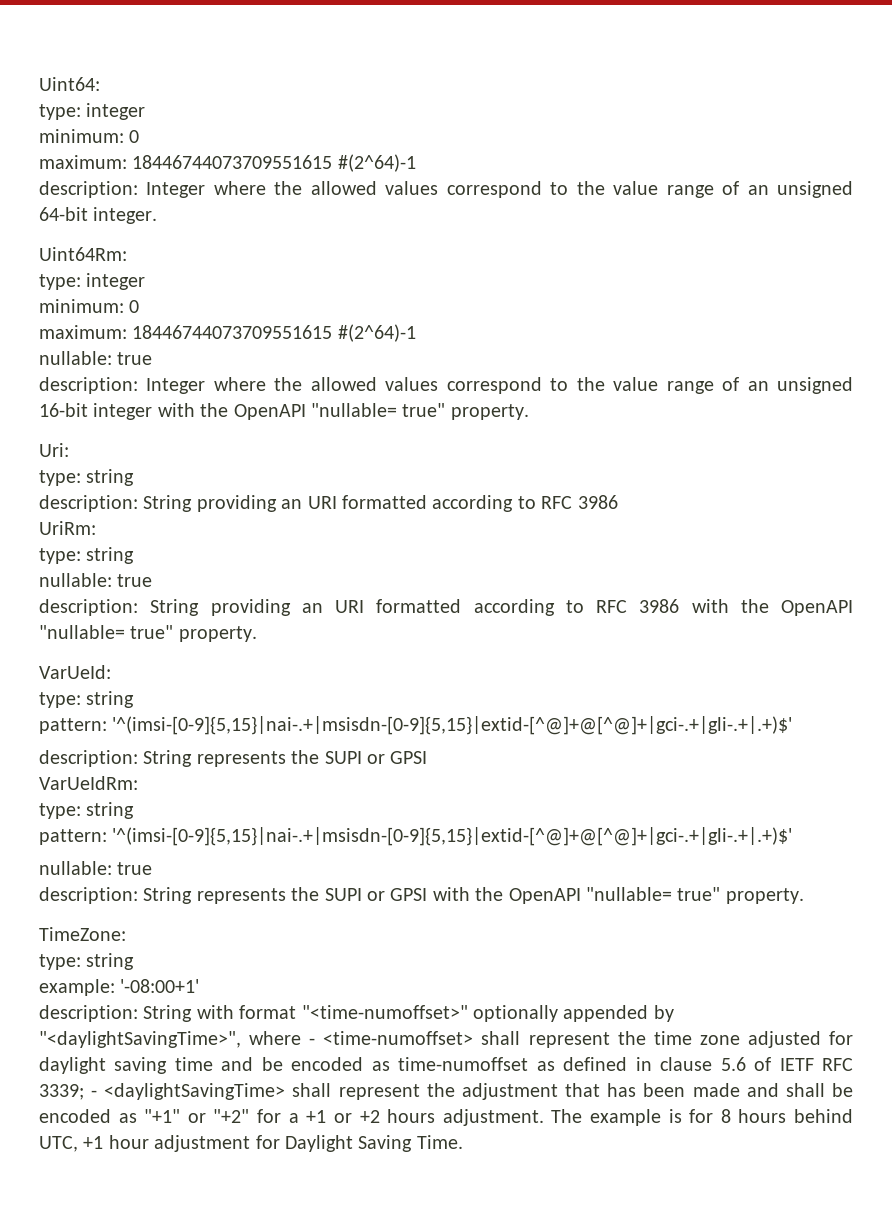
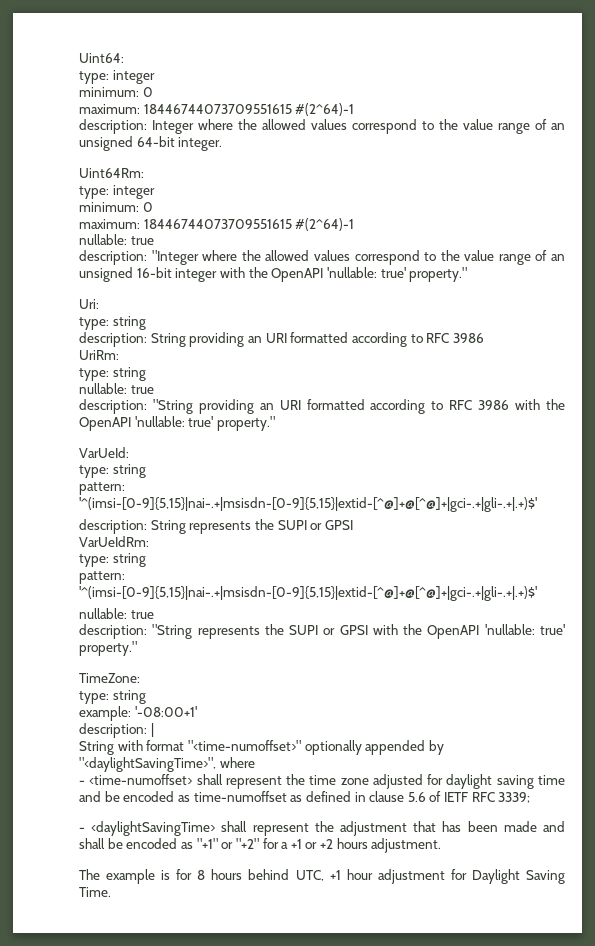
[146,378,206,394] Integer -> [151,250,199,265] "Integer
[311,403,529,420] "nullable= true" property. -> [326,267,468,282] 'nullable: true' property."
[150,599,200,616] String -> [152,399,193,414] "String
[39,625,257,642] "nullable= true" property. -> [134,416,275,431] 'nullable: true' property."
[143,887,193,904] String -> [152,624,193,639] "String
[585,887,804,904] "nullable= true" property. -> [484,624,565,635] [79,641,137,656] 'nullable: true' property."
(138, 1013) none -> [150,723,154,737] | //
(302, 1038) none -> (255, 762) //
(84, 1092) none -> (531, 797) //
(544, 1117) none -> (442, 845) //

